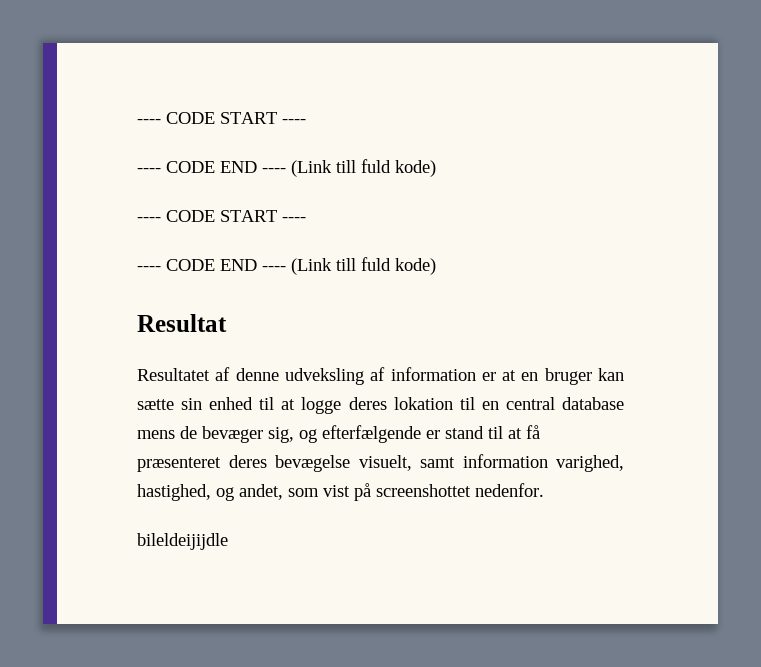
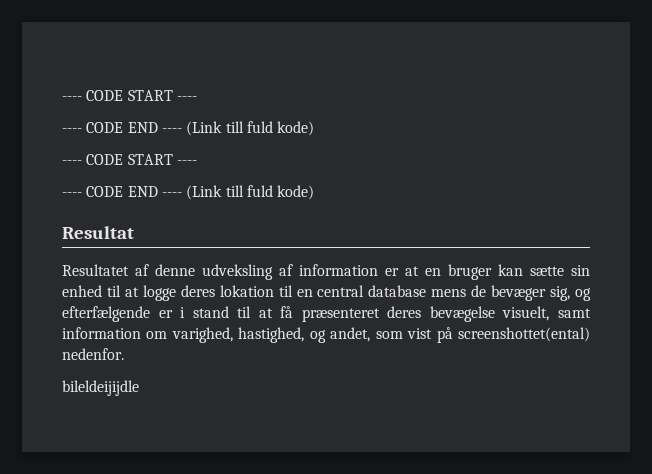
(440, 434) none -> [180,307,186,318] i
(548, 461) none -> [146,331,168,339] om
[376,484,471,497] screenshottet -> [458,327,591,342] screenshottet(ental)

